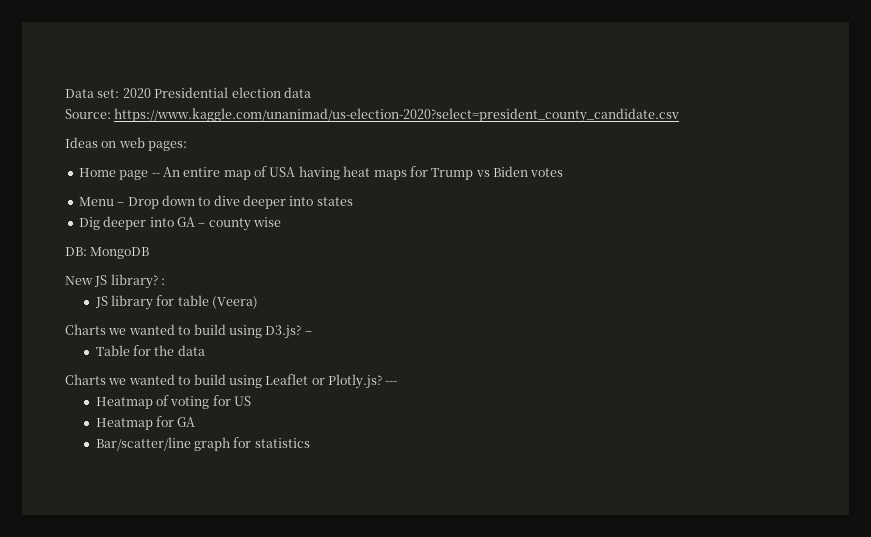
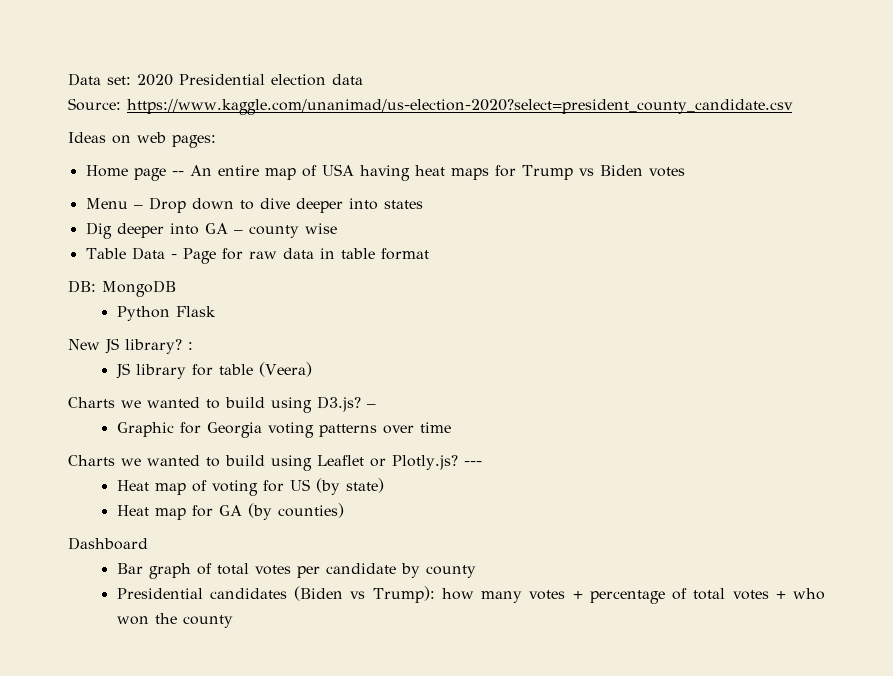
(281, 222) none -> [85,247,429,264] // Table Data - Page for raw data in table format
(150, 253) none -> [116,306,216,321] // Python Flask
[95,345,205,356] Table for the data -> [116,422,451,438] Graphic for Georgia voting patterns over time
[95,397,153,409] Heatmap -> [116,480,186,495] Heat map
[95,416,196,430] [95,437,310,451] // Heatmap for GA // Bar/scatter/line graph for statistics -> [315,478,384,495] [116,503,344,520] [68,537,148,550] [116,563,476,579] [116,586,825,604] [116,613,233,628] (by state) // Heat map for GA (by counties) // Dashboard // Bar graph of total votes per candidate by county // Presidential candidates (Biden vs Trump): how many votes + percentage of total votes + who won the county

